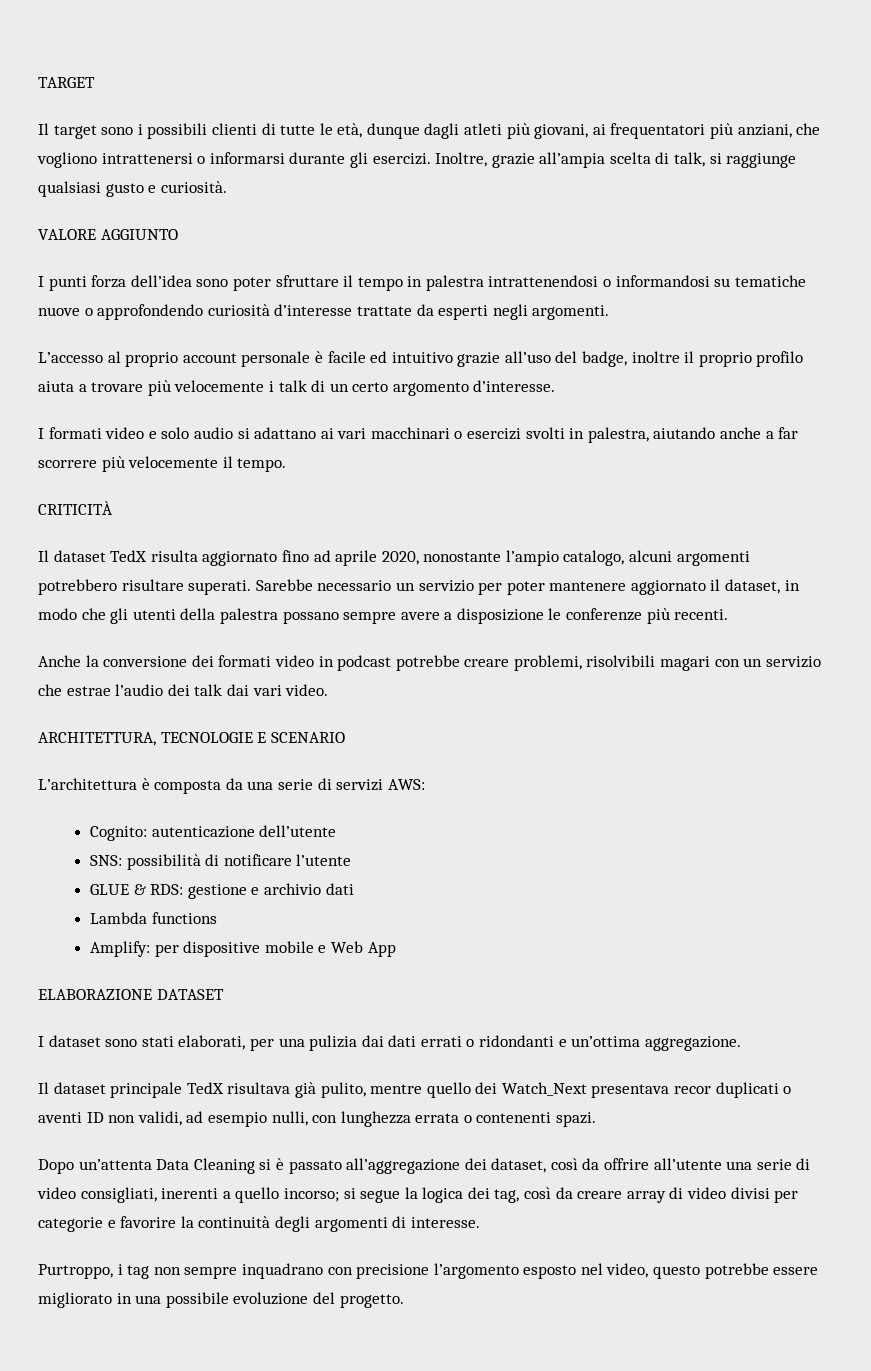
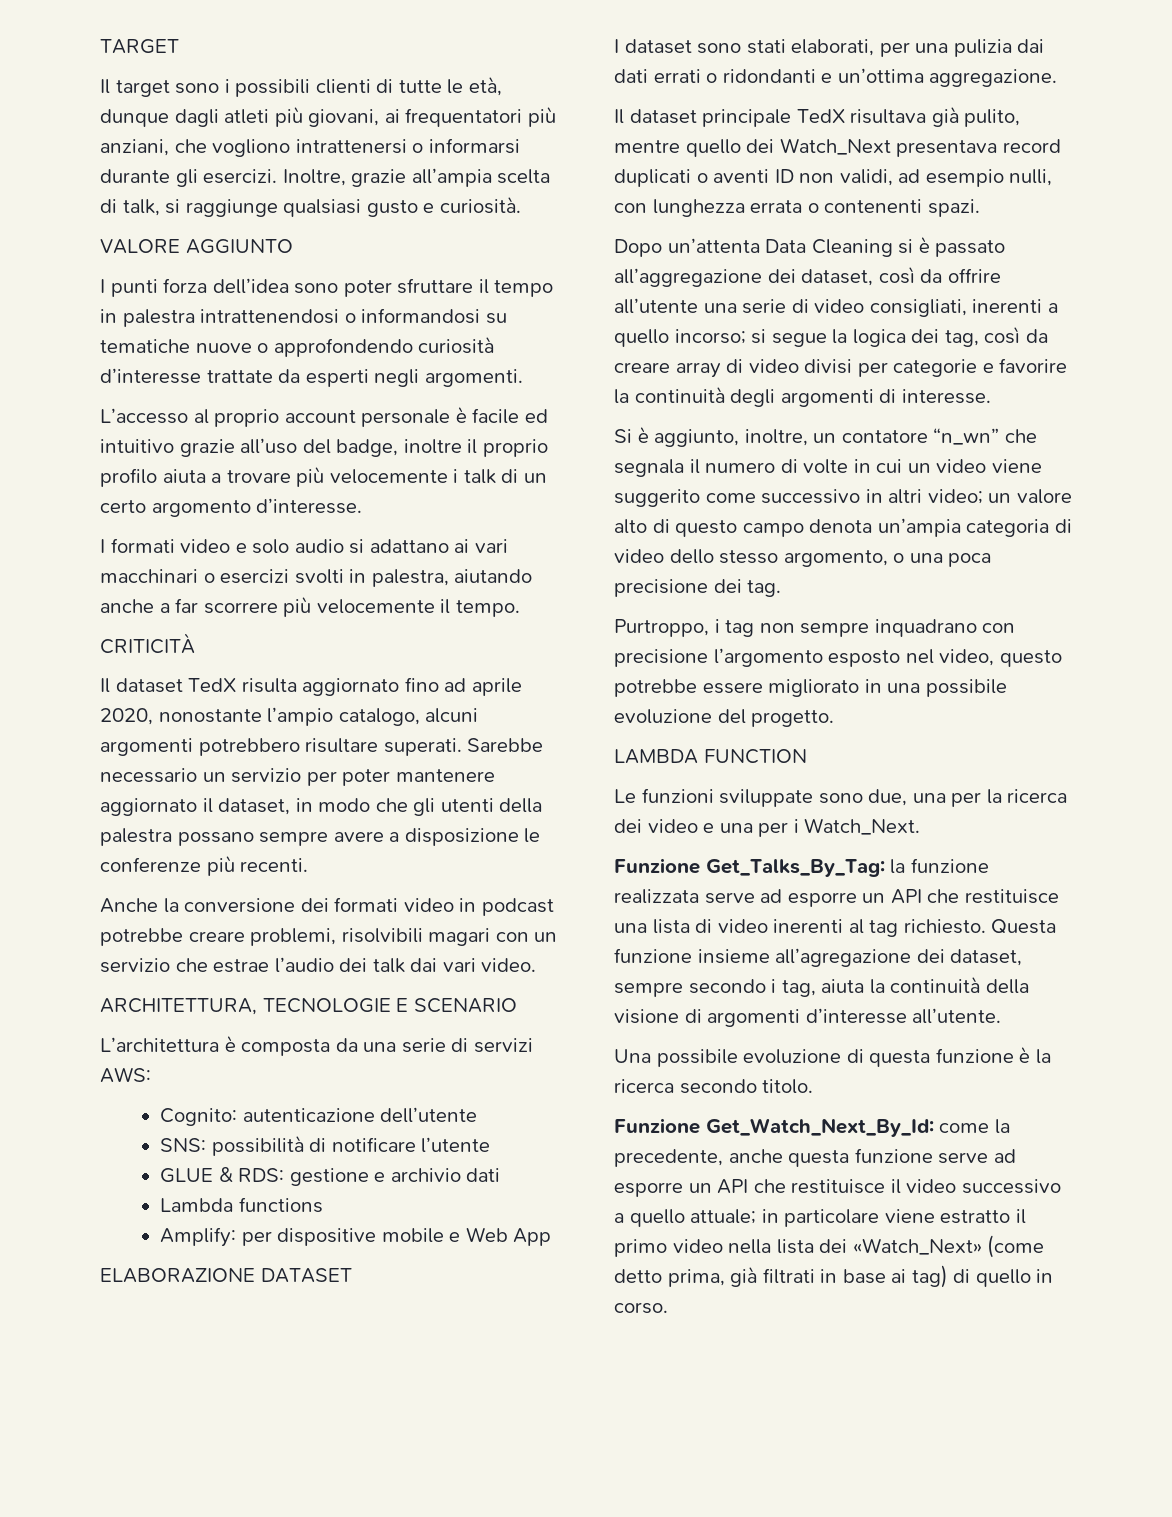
[674,1086,712,1094] recor -> [1002,139,1061,153] record
(480, 1222) none -> [614,426,1037,447] [614,459,1042,477] [614,489,1072,507] [614,518,1072,537] [614,549,992,567] [614,579,782,597] // Si è aggiunto, inoltre, un contatore “n_wn” che segnala il numero di volte in cui un video viene suggerito come successivo in altri video; un valore alto di questo campo denota un’ampia categoria di video dello stesso argomento, o una poca precisione dei tag.
(404, 1301) none -> [614,749,807,764] [614,788,1068,807] [614,818,921,837] [614,858,989,877] [614,889,1059,907] [614,919,1057,937] [614,948,1023,967] [614,976,1029,997] [614,1008,1002,1027] [614,1046,1051,1067] [614,1079,814,1094] [614,1118,1010,1137] [614,1148,1016,1167] [614,1179,1061,1197] [614,1209,1026,1227] [614,1235,1045,1258] [614,1265,1054,1288] [614,1302,668,1314] // LAMBDA FUNCTION // Le funzioni sviluppate sono due, una per la ricerca dei video e una per i Watch_Next. // Funzione Get_Talks_By_Tag: la funzione realizzata serve ad esporre un API che restituisce una lista di video inerenti al tag richiesto. Questa funzione insieme all’agregazione dei dataset, sempre secondo i tag, aiuta la continuità della visione di argomenti d’interesse all’utente. // Una possibile evoluzione di questa funzione è la ricerca secondo titolo. // Funzione Get_Watch_Next_By_Id: come la precedente, anche questa funzione serve ad esporre un API che restituisce il video successivo a quello attuale; in particolare viene estratto il primo video nella lista dei «Watch_Next» (come detto prima, già filtrati in base ai tag) di quello in corso.

